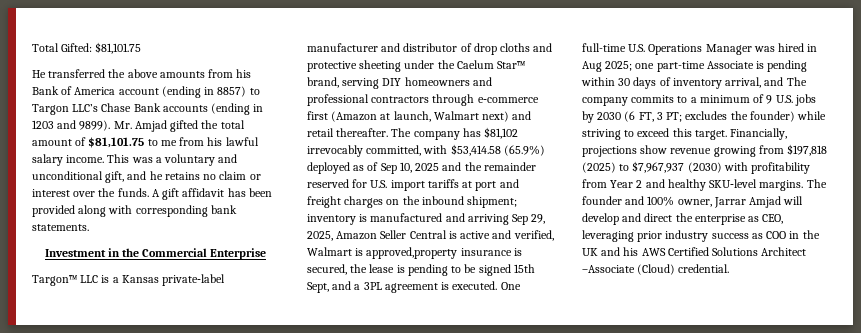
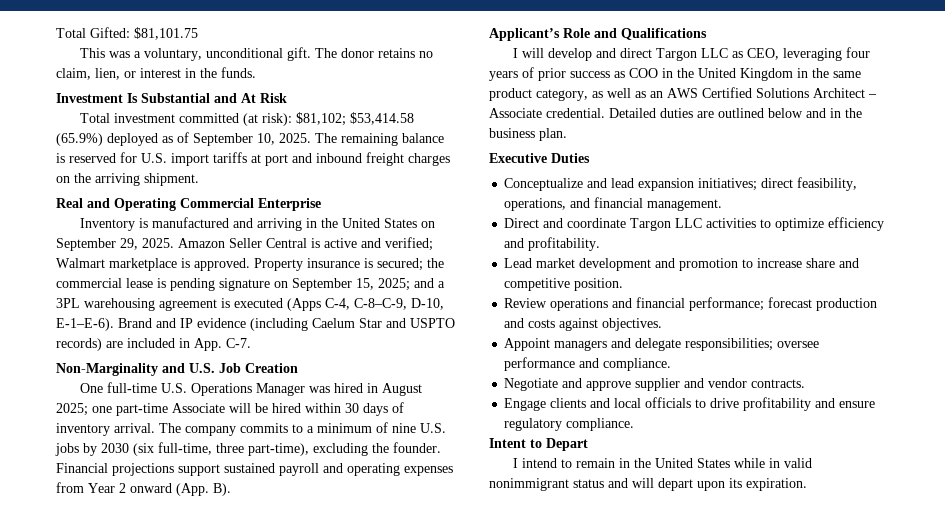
[32,69,252,78] [32,86,260,98] [32,103,264,115] [32,120,245,132] [32,137,259,148] [32,154,238,166] [32,171,247,183] He transferred the above amounts from his Bank of America account (ending in 8857) to Targon LLC’s Chase Bank accounts (ending in 1203 and 9899). Mr. Amjad gifted the total amount of $81,101.75 to me from his lawful salary income. This was a voluntary and unconditional gift, and he retains no claim -> [80,47,434,61] [56,68,120,80] This was a voluntary, unconditional gift. The donor retains no claim, lien,
[73,191,96,197] over -> [185,68,196,78] in
[151,188,272,200] [32,205,237,217] [32,224,89,231] [44,248,267,260] [32,274,226,286] [307,43,553,55] [307,60,526,72] [307,77,492,89] [307,94,539,106] [307,111,532,122] [307,127,519,140] [307,145,448,157] A gift affidavit has been provided along with corresponding bank statements. // Investment in the Commercial Enterprise // Targon™ LLC is a Kansas private‑label manufacturer and distributor of drop cloths and protective sheeting under the Caelum Star™ brand, serving DIY homeowners and professional contractors through e‑commerce first (Amazon at launch, Walmart next) and retail thereafter. The company has $81,102 irrevocably committed, with -> [56,93,287,103] [80,112,347,126] // Investment Is Substantial and At Risk // Total investment committed (at risk): $81,102;
[380,162,536,174] Sep 10, 2025 and the remainder -> [193,133,444,146] [56,153,65,163] September 10, 2025. The remaining balance is
(519, 183) none -> [316,153,362,163] inbound
[421,196,518,208] [307,213,546,225] [307,231,333,241] inbound shipment; inventory is manufactured and arriving Sep 29, 2025, -> [95,173,199,186] [56,198,321,211] [80,217,436,231] [56,238,174,251] arriving shipment. // Real and Operating Commercial Enterprise // Inventory is manufactured and arriving in the United States on September 29, 2025.
[513,230,554,241] [307,247,522,259] [307,264,535,276] [307,282,329,293] verified, Walmart is approved,property insurance is secured, the lease is pending to be signed 15th Sept, -> [385,237,433,251] [56,258,444,271] [56,278,410,291] verified; Walmart marketplace is approved. Property insurance is secured; the commercial lease is pending signature on September 15, 2025;
(382, 286) none -> [84,298,155,311] warehousing
[452,281,498,290] executed. -> [234,298,444,311] [56,318,455,331] [56,338,251,351] [56,363,298,376] executed (Apps C-4, C-8–C-9, D-10, E-1–E-6). Brand and IP evidence (including Caelum Star and USPTO records) are included in App. C-7. // Non-Marginality and U.S. Job Creation //
[582,61,602,72] Aug -> [382,383,423,396] August
[756,60,808,72] is pending -> [229,403,301,413] will be hired
[725,77,784,88] arrival, and -> [114,423,155,433] arrival.
[766,95,773,104] 9 -> [392,423,416,433] nine
[624,111,827,122] [582,128,788,140] [582,144,828,157] [582,161,811,174] [582,179,827,191] [582,196,782,208] (6 FT, 3 PT; excludes the founder) while striving to exceed this target. Financially, projections show revenue growing from $197,818 (2025) to $7,967,937 (2030) with profitability from Year 2 and healthy SKU‑level margins. The founder and 100% owner, Jarrar Amjad -> [133,442,441,456] [56,463,453,476] [56,482,231,496] [489,28,707,41] [513,48,519,58] (six full-time, three part-time), excluding the founder. Financial projections support sustained payroll and operating expenses from Year 2 onward (App. B). // Applicant’s Role and Qualifications // I
[675,213,746,225] the enterprise -> [656,48,729,61] Targon LLC
[637,230,709,242] prior industry -> [846,47,871,58] [489,67,566,81] four years of prior
[582,247,807,256] [582,264,730,275] UK and his AWS Certified Solutions Architect –Associate (Cloud) credential. -> [698,68,861,81] [489,87,877,101] [489,108,862,118] [489,128,567,141] [489,153,590,163] [504,177,858,191] [504,197,723,211] [504,217,885,231] [504,237,601,251] [504,258,860,271] [504,278,624,291] [504,297,878,311] [504,318,663,331] [504,338,820,351] [504,357,672,371] [504,378,806,391] [504,397,876,411] [504,418,635,431] [489,438,588,451] [513,458,813,468] [489,478,807,491] United Kingdom in the same product category, as well as an AWS Certified Solutions Architect – Associate credential. Detailed duties are outlined below and in the business plan. // Executive Duties // Conceptualize and lead expansion initiatives; direct feasibility, operations, and financial management. // Direct and coordinate Targon LLC activities to optimize efficiency and profitability. // Lead market development and promotion to increase share and competitive position. // Review operations and financial performance; forecast production and costs against objectives. // Appoint managers and delegate responsibilities; oversee performance and compliance. // Negotiate and approve supplier and vendor contracts. // Engage clients and local officials to drive profitability and ensure regulatory compliance. // Intent to Depart // I intend to remain in the United States while in valid nonimmigrant status and will depart upon its expiration.

